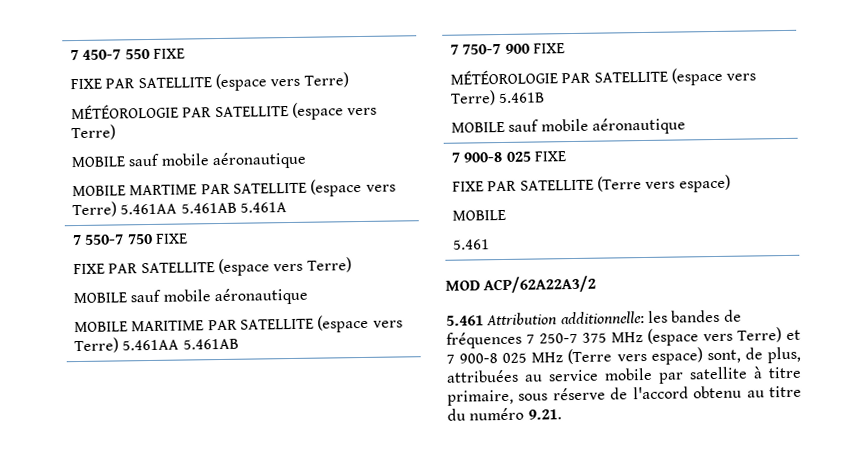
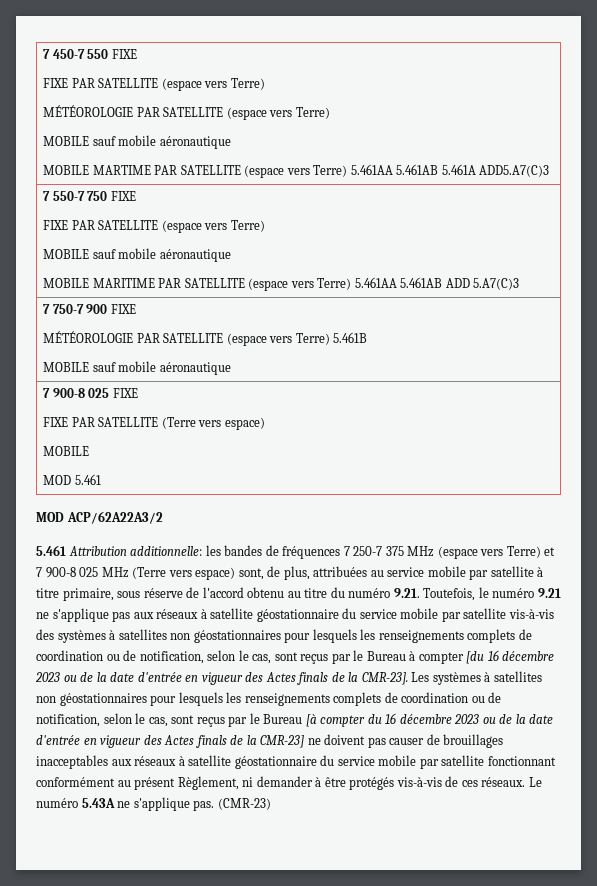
(288, 207) none -> [479,165,550,177] ADD5.A7(C)3
(239, 344) none -> [445,278,520,290] ADD 5.A7(C)3
(507, 215) none -> [42,475,71,485] MOD
(562, 414) none -> [423,587,561,601] [36,608,554,622] [36,629,532,643] [36,650,555,664] [35,671,542,685] [36,692,502,706] [36,713,554,727] [36,734,504,748] [36,755,556,769] [36,776,542,790] [36,797,271,811] Toutefois, le numéro 9.21 ne s'applique pas aux réseaux à satellite géostationnaire du service mobile par satellite vis-à-vis des systèmes à satellites non géostationnaires pour lesquels les renseignements complets de coordination ou de notification, selon le cas, sont reçus par le Bureau à compter [du 16 décembre 2023 ou de la date d'entrée en vigueur des Actes finals de la CMR-23]. Les systèmes à satellites non géostationnaires pour lesquels les renseignements complets de coordination ou de notification, selon le cas, sont reçus par le Bureau [à compter du 16 décembre 2023 ou de la date d'entrée en vigueur des Actes finals de la CMR-23] ne doivent pas causer de brouillages inacceptables aux réseaux à satellite géostationnaire du service mobile par satellite fonctionnant conformément au présent Règlement, ni demander à être protégés vis-à-vis de ces réseaux. Le numéro 5.43A ne s'applique pas. (CMR-23)

